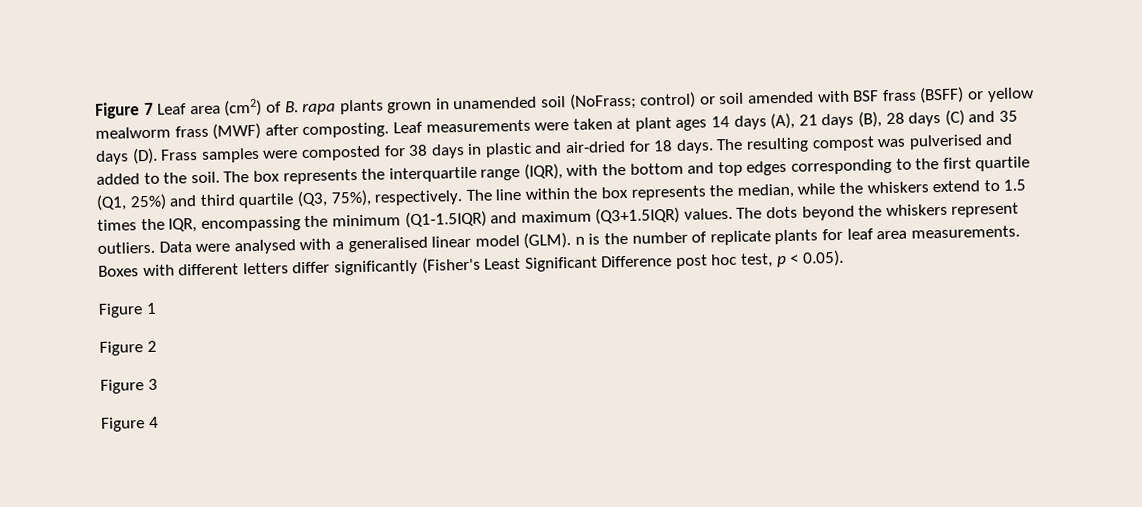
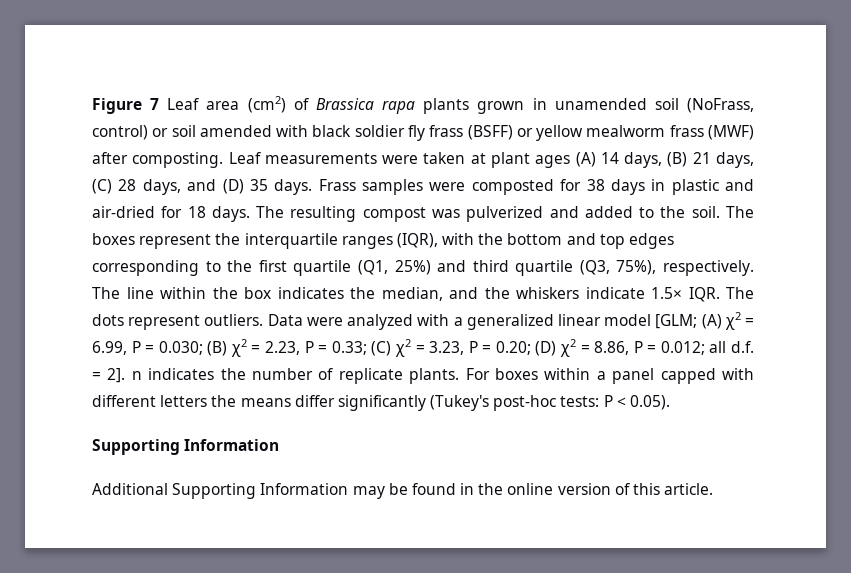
[284,101,299,113] B. -> [315,98,374,110] Brassica
[568,92,637,111] (NoFrass; -> [687,98,754,113] (NoFrass,
[852,90,880,102] BSF -> [312,125,425,141] black soldier fly
[711,109,1018,130] [95,147,158,165] 14 days (A), 21 days (B), 28 days (C) and 35 days (D). -> [575,152,755,168] [92,179,313,195] (A) 14 days, (B) 21 days, (C) 28 days, and (D) 35 days.
[908,134,983,150] pulverised -> [466,206,544,222] pulverized
[252,169,358,185] box represents -> [92,233,212,249] boxes represent
[480,168,521,181] range -> [341,236,393,249] ranges
[630,185,707,201] represents -> [277,287,344,299] indicates
[797,179,1027,195] [97,203,948,233] while the whiskers extend to 1.5 times the IQR, encompassing the minimum (Q1-1.5IQR) and maximum (Q3+1.5IQR) values. The dots beyond the whiskers -> [449,287,754,302] [92,314,124,326] and the whiskers indicate 1.5× IQR. The dots
[233,239,296,255] analysed -> [347,314,414,330] analyzed
[347,236,428,253] generalised -> [466,314,554,330] generalized
[523,225,1020,249] [98,249,844,277] [98,302,157,318] [99,340,157,356] [100,378,158,394] [101,416,159,432] (GLM). n is the number of replicate plants for leaf area measurements. Boxes with different letters differ significantly (Fisher's Least Significant Difference post hoc test, p < 0.05). // Figure 1 // Figure 2 // Figure 3 // Figure 4 -> [655,312,754,330] [92,339,755,357] [92,368,754,384] [92,395,671,411] [92,439,280,455] [92,483,714,499] [GLM; (A) χ2 = 6.99, P = 0.030; (B) χ2 = 2.23, P = 0.33; (C) χ2 = 3.23, P = 0.20; (D) χ2 = 8.86, P = 0.012; all d.f. = 2]. n indicates the number of replicate plants. For boxes within a panel capped with different letters the means differ significantly (Tukey's post-hoc tests: P < 0.05). // Supporting Information // Additional Supporting Information may be found in the online version of this article.

